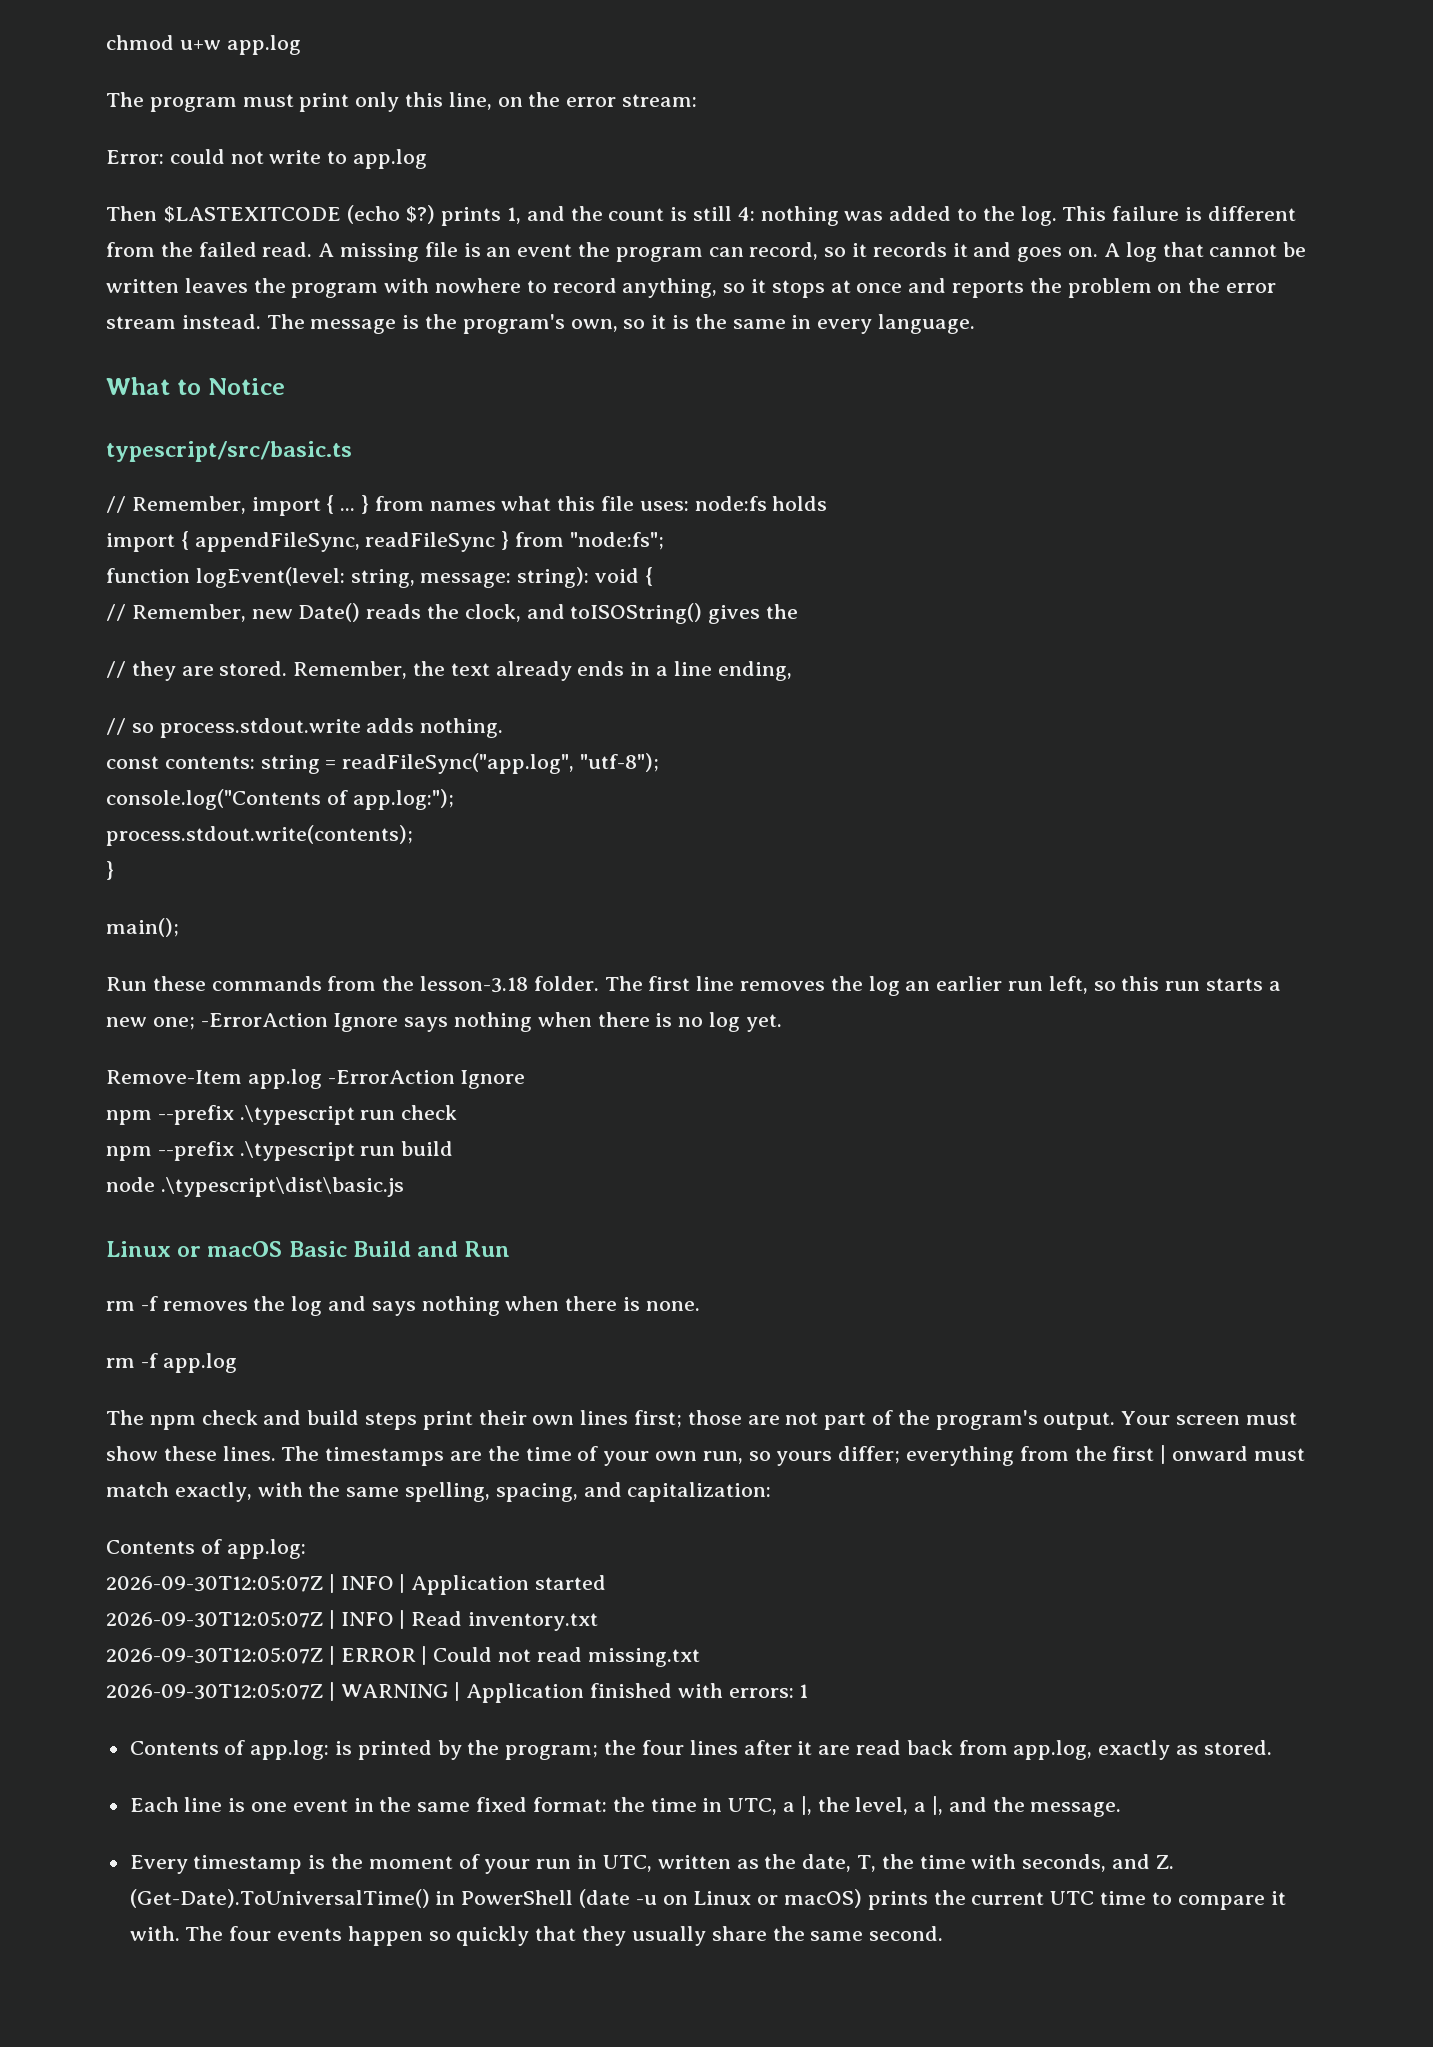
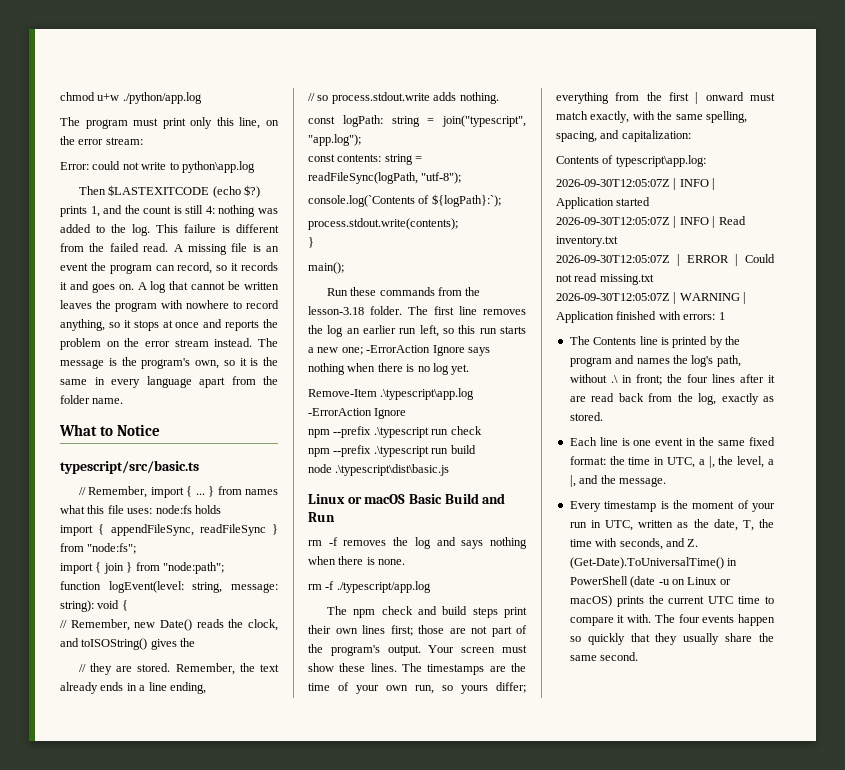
[226,35,301,55] app.log -> [122,92,202,104] ./python/app.log
[353,149,428,169] app.log -> [181,161,255,173] python\app.log
[878,314,976,334] language. -> [146,376,278,388] [60,395,124,404] language apart from the folder name.
(664, 541) none -> [60,562,224,574] // import { join } from "node:path";
(504, 728) none -> [308,115,526,127] [308,134,361,146] // const logPath: string = join("typescript", "app.log");
[342,753,575,774] readFileSync("app.log", -> [308,172,418,184] readFileSync(logPath,
[106,789,454,810] console.log("Contents of app.log:"); -> [308,194,501,207] console.log(`Contents of ${logPath}:`);
[247,1069,322,1089] app.log -> [380,388,475,400] .\typescript\app.log
[162,1353,237,1373] app.log -> [336,581,431,593] ./typescript/app.log
[226,1539,306,1559] app.log: -> [615,155,706,167] typescript\app.log:
[129,1740,330,1760] Contents of app.log: -> [569,336,658,345] The Contents line
[505,1745,599,1760] program; -> [569,355,741,367] [569,374,662,385] program and names the log's path, without .\ in front;
[1013,1740,1093,1760] app.log, -> [677,393,717,405] the log,

